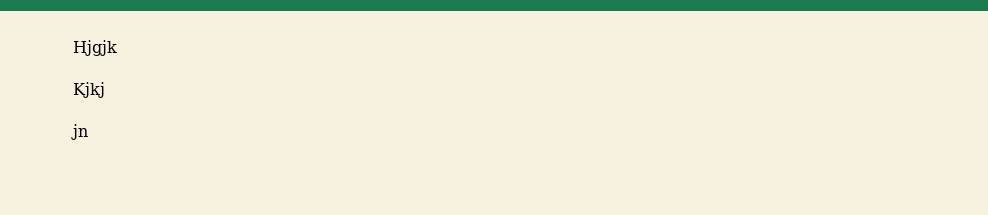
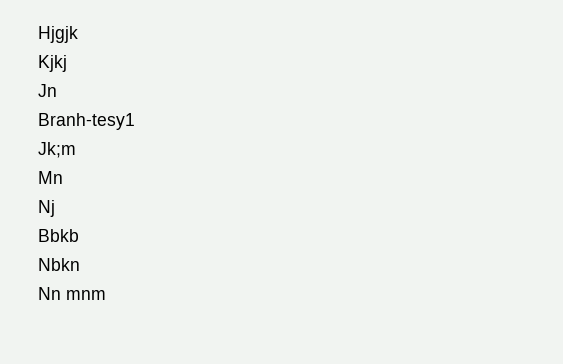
[71,124,88,140] jn -> [38,84,57,97] [38,113,135,130] [38,142,76,158] [38,171,63,184] [38,200,55,217] [38,229,79,242] [38,258,80,271] [38,287,106,300] Jn // Branh-tesy1 // Jk;m // Mn // Nj // Bbkb // Nbkn // Nn mnm

